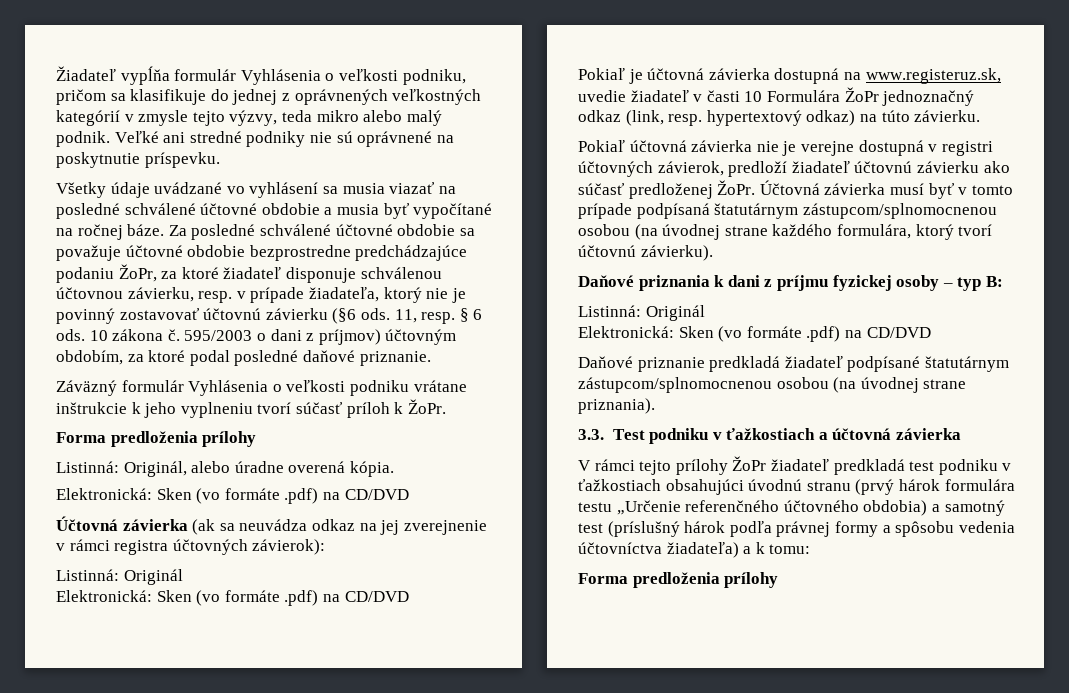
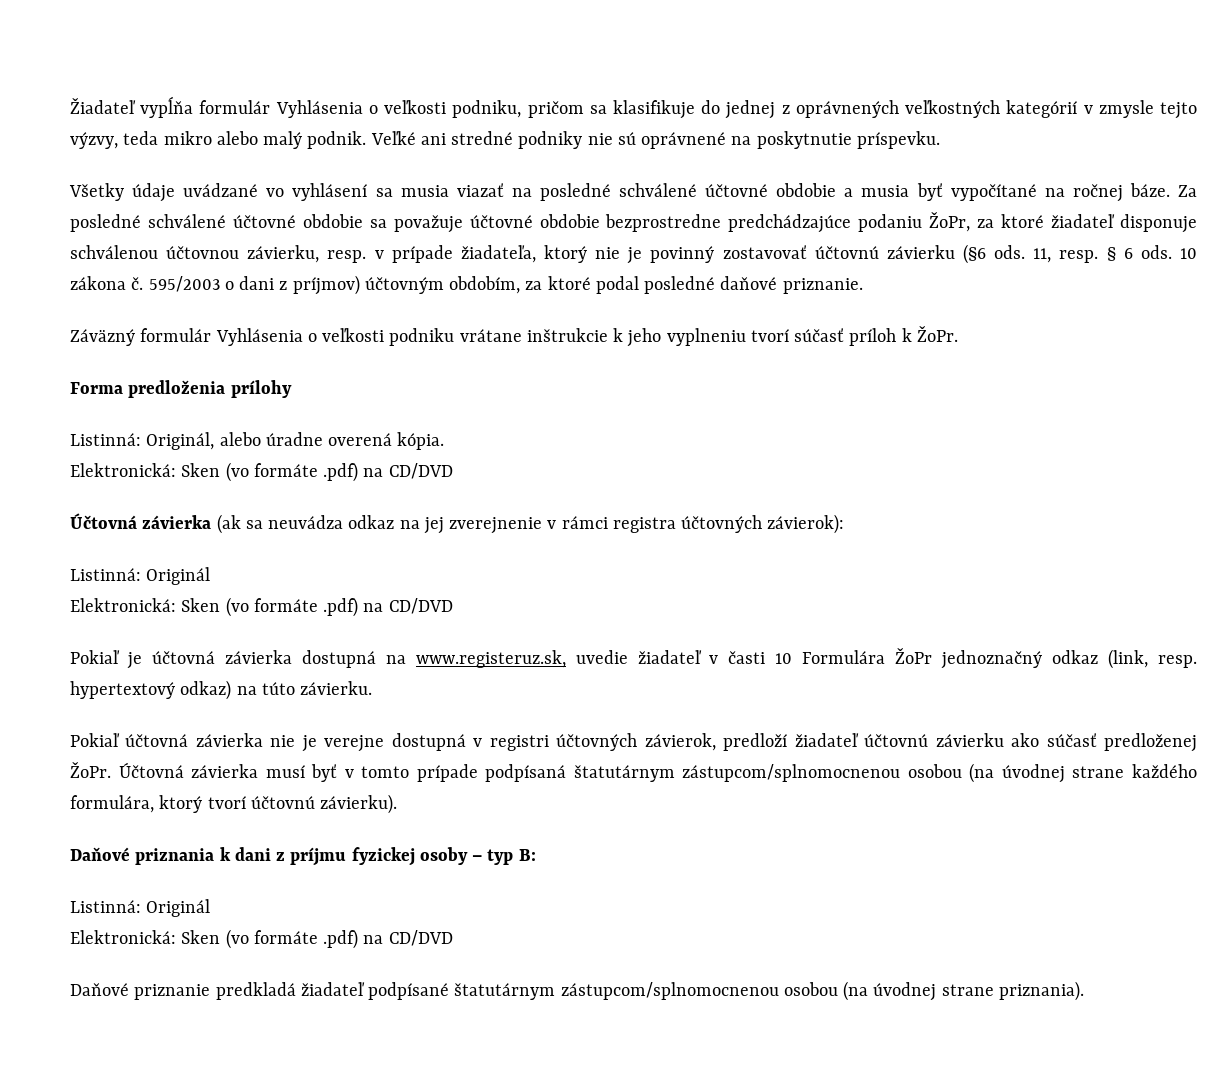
[578,428,962,444] [578,456,1012,475] [578,479,1015,495] [578,500,1005,516] [578,521,1015,537] [578,542,811,558] [578,572,779,588] // 3.3. Test podniku v ťažkostiach a účtovná závierka // V rámci tejto prílohy ŽoPr žiadateľ predkladá test podniku v ťažkostiach obsahujúci úvodnú stranu (prvý hárok formulára testu „Určenie referenčného účtovného obdobia) a samotný test (príslušný hárok podľa právnej formy a spôsobu vedenia účtovníctva žiadateľa) a k tomu: // Forma predloženia prílohy -> (1084, 991) none

